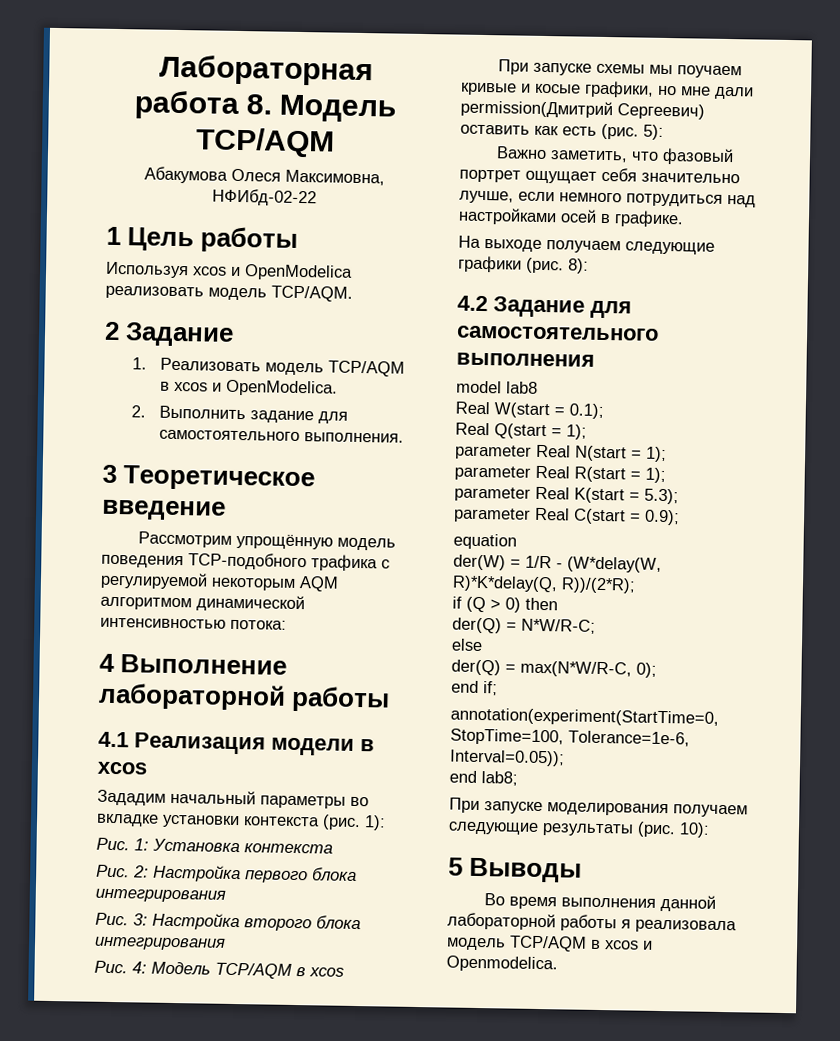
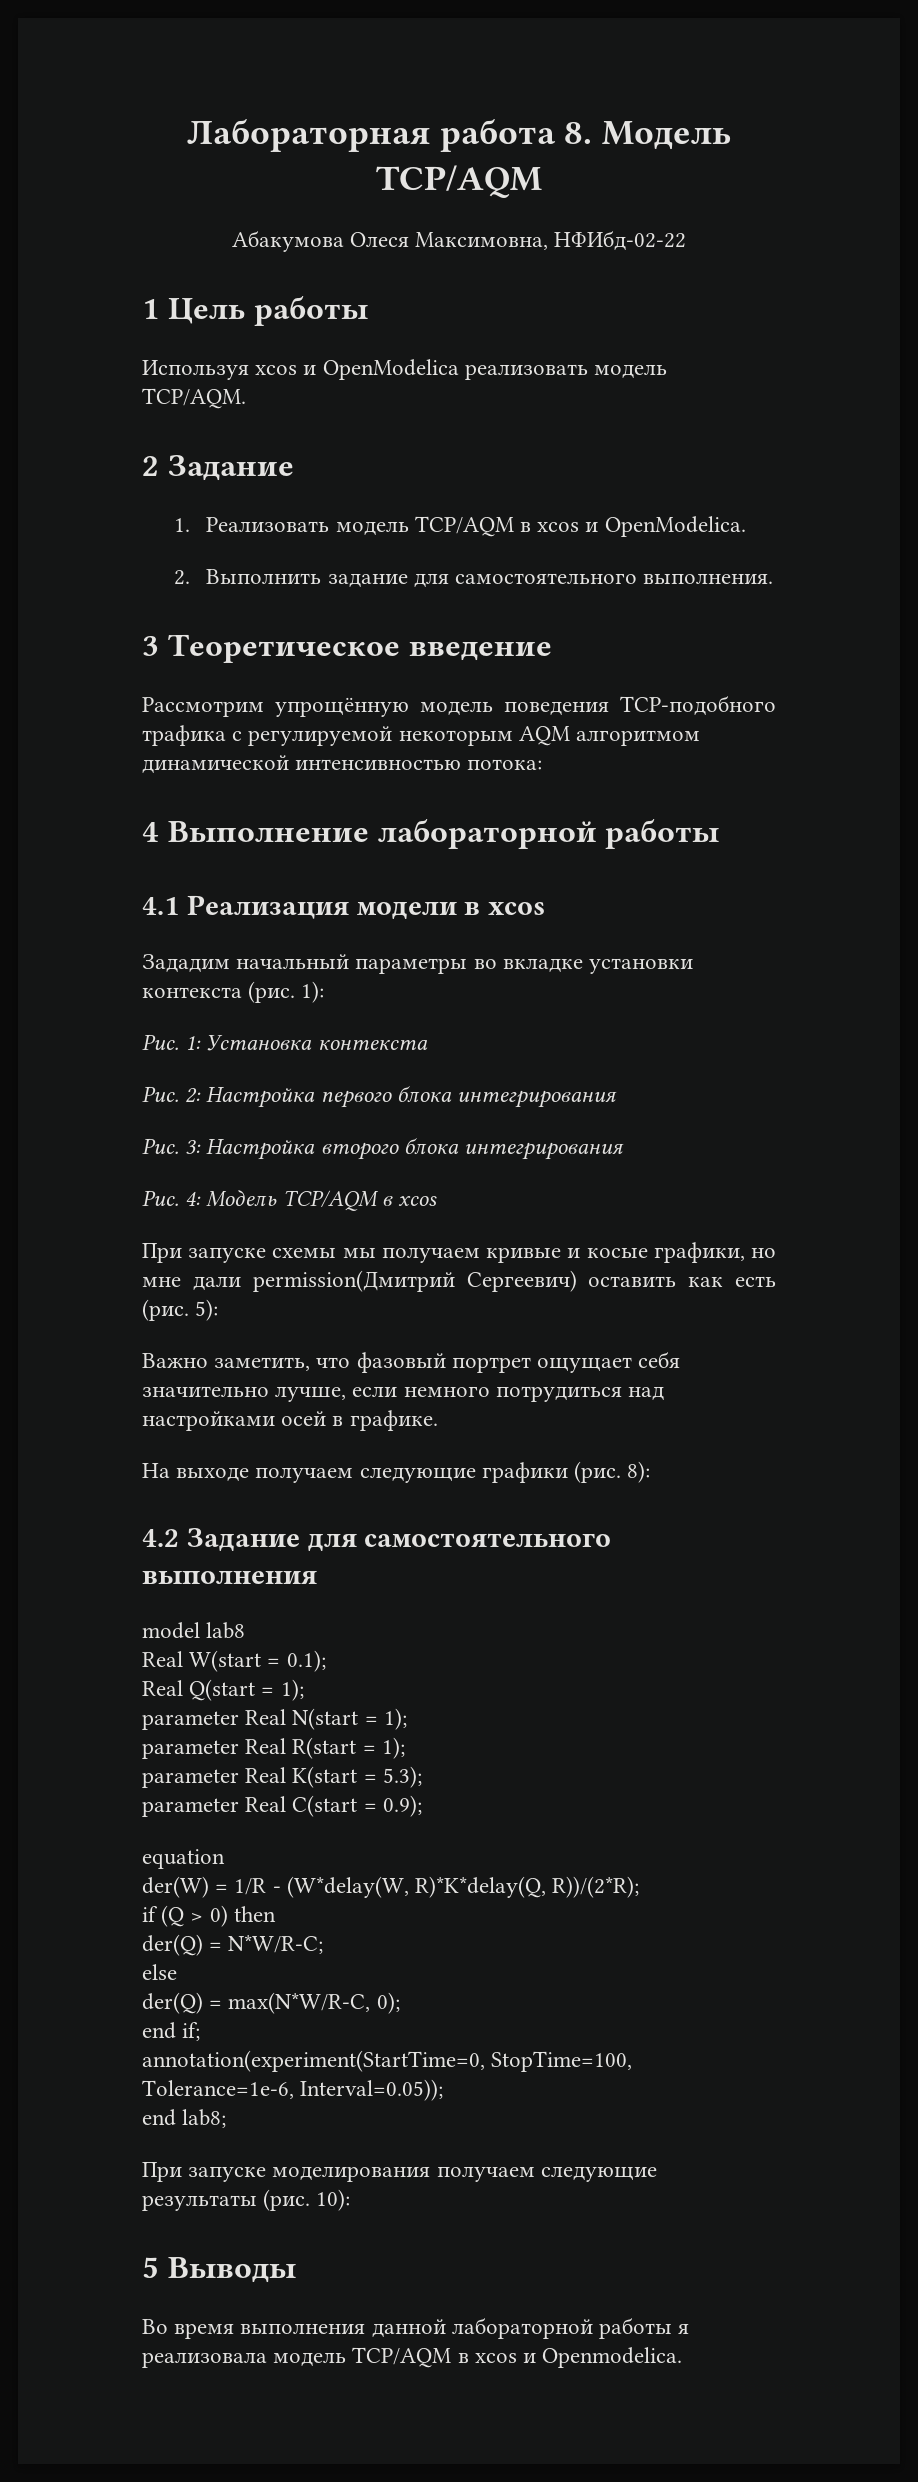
[677,65,743,79] поучаем -> [381,1247,480,1263] получаем

